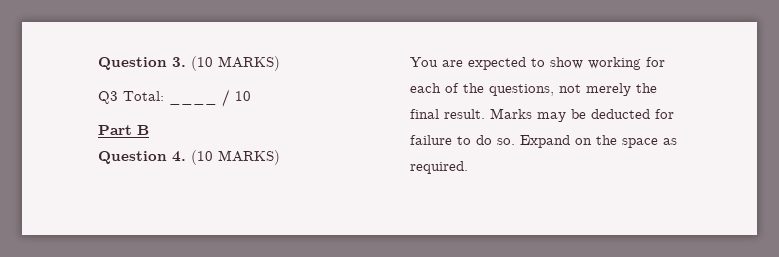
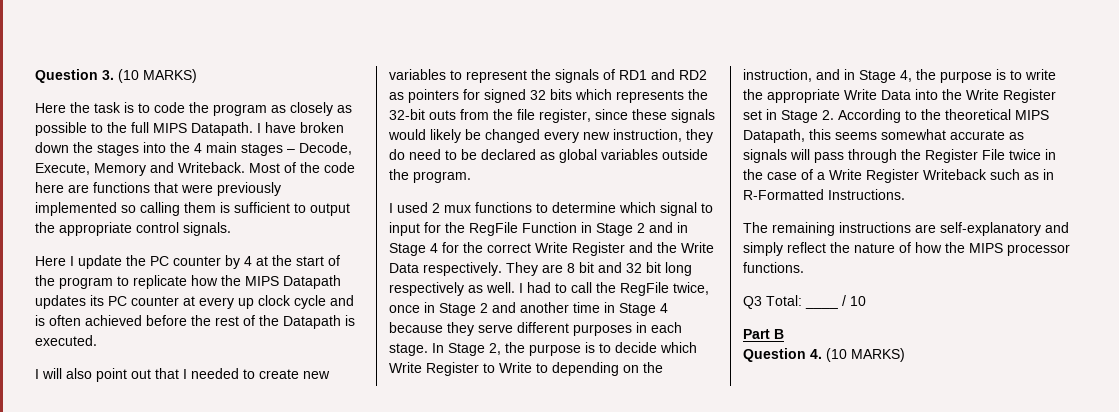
(280, 63) none -> [35,102,352,116] [35,122,344,136] [35,142,352,156] [35,162,355,176] [35,182,281,196] [35,202,350,216] [35,222,231,236] [35,255,340,269] [35,275,341,289] [35,295,354,309] [35,315,355,329] [35,335,97,346] [35,368,330,382] [389,69,707,83] [389,89,708,103] [389,109,715,123] [388,129,713,143] [389,149,708,163] [389,169,471,183] [389,202,713,216] [389,222,688,236] [389,242,714,256] [389,262,692,276] [389,282,709,296] [389,302,668,316] [389,322,682,336] [389,342,697,356] [389,362,663,376] [743,69,1056,83] [743,89,1056,103] [743,109,1049,123] [743,129,1024,143] [743,149,1056,163] [743,169,1054,183] [743,189,905,200] [743,222,1069,236] [743,242,1070,256] [743,262,804,273] // Here the task is to code the program as closely as possible to the full MIPS Datapath. I have broken down the stages into the 4 main stages – Decode, Execute, Memory and Writeback. Most of the code here are functions that were previously implemented so calling them is sufficient to output the appropriate control signals. // Here I update the PC counter by 4 at the start of the program to replicate how the MIPS Datapath updates its PC counter at every up clock cycle and is often achieved before the rest of the Datapath is executed. // I will also point out that I needed to create new variables to represent the signals of RD1 and RD2 as pointers for signed 32 bits which represents the 32-bit outs from the file register, since these signals would likely be changed every new instruction, they do need to be declared as global variables outside the program. // I used 2 mux functions to determine which signal to input for the RegFile Function in Stage 2 and in Stage 4 for the correct Write Register and the Write Data respectively. They are 8 bit and 32 bit long respectively as well. I had to call the RegFile twice, once in Stage 2 and another time in Stage 4 because they serve different purposes in each stage. In Stage 2, the purpose is to decide which Write Register to Write to depending on the instruction, and in Stage 4, the purpose is to write the appropriate Write Data into the Write Register set in Stage 2. According to the theoretical MIPS Datapath, this seems somewhat accurate as signals will pass through the Register File twice in the case of a Write Register Writeback such as in R-Formatted Instructions. // The remaining instructions are self-explanatory and simply reflect the nature of how the MIPS processor functions.
[410,57,665,70] [410,83,657,96] [410,108,674,122] [410,135,677,148] [410,161,468,174] // You are expected to show working for each of the questions, not merely the final result. Marks may be deducted for failure to do so. Expand on the space as required. -> (905, 355) none

